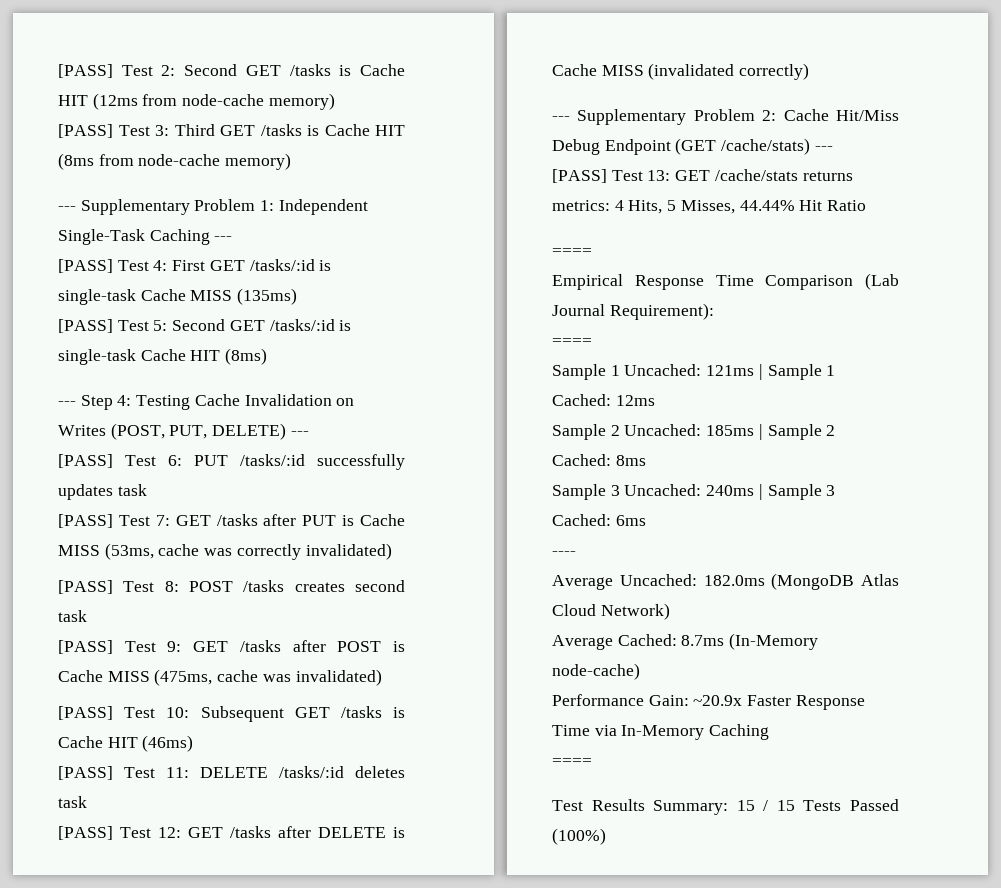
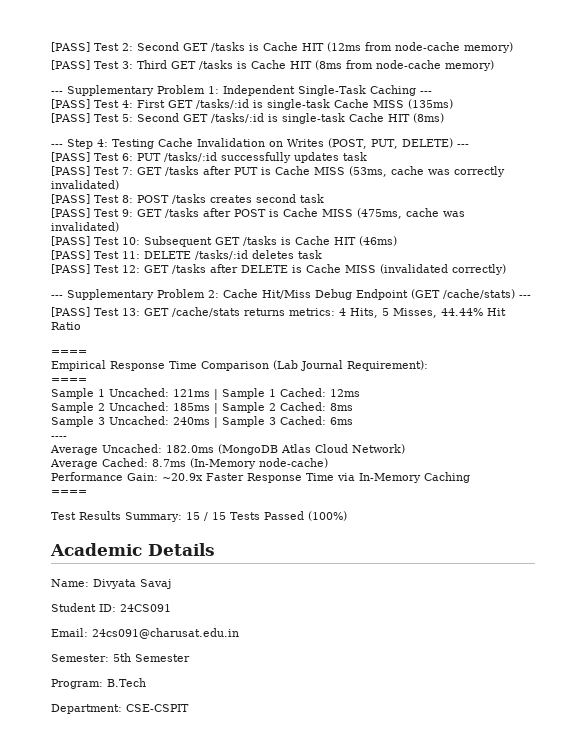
(606, 836) none -> [50,543,215,556] [51,579,171,589] [51,603,171,612] [51,628,239,639] [51,653,190,662] [51,678,146,689] [51,704,189,714] // Academic Details // Name: Divyata Savaj // Student ID: 24CS091 // Email: 24cs091@charusat.edu.in // Semester: 5th Semester // Program: B.Tech // Department: CSE-CSPIT

